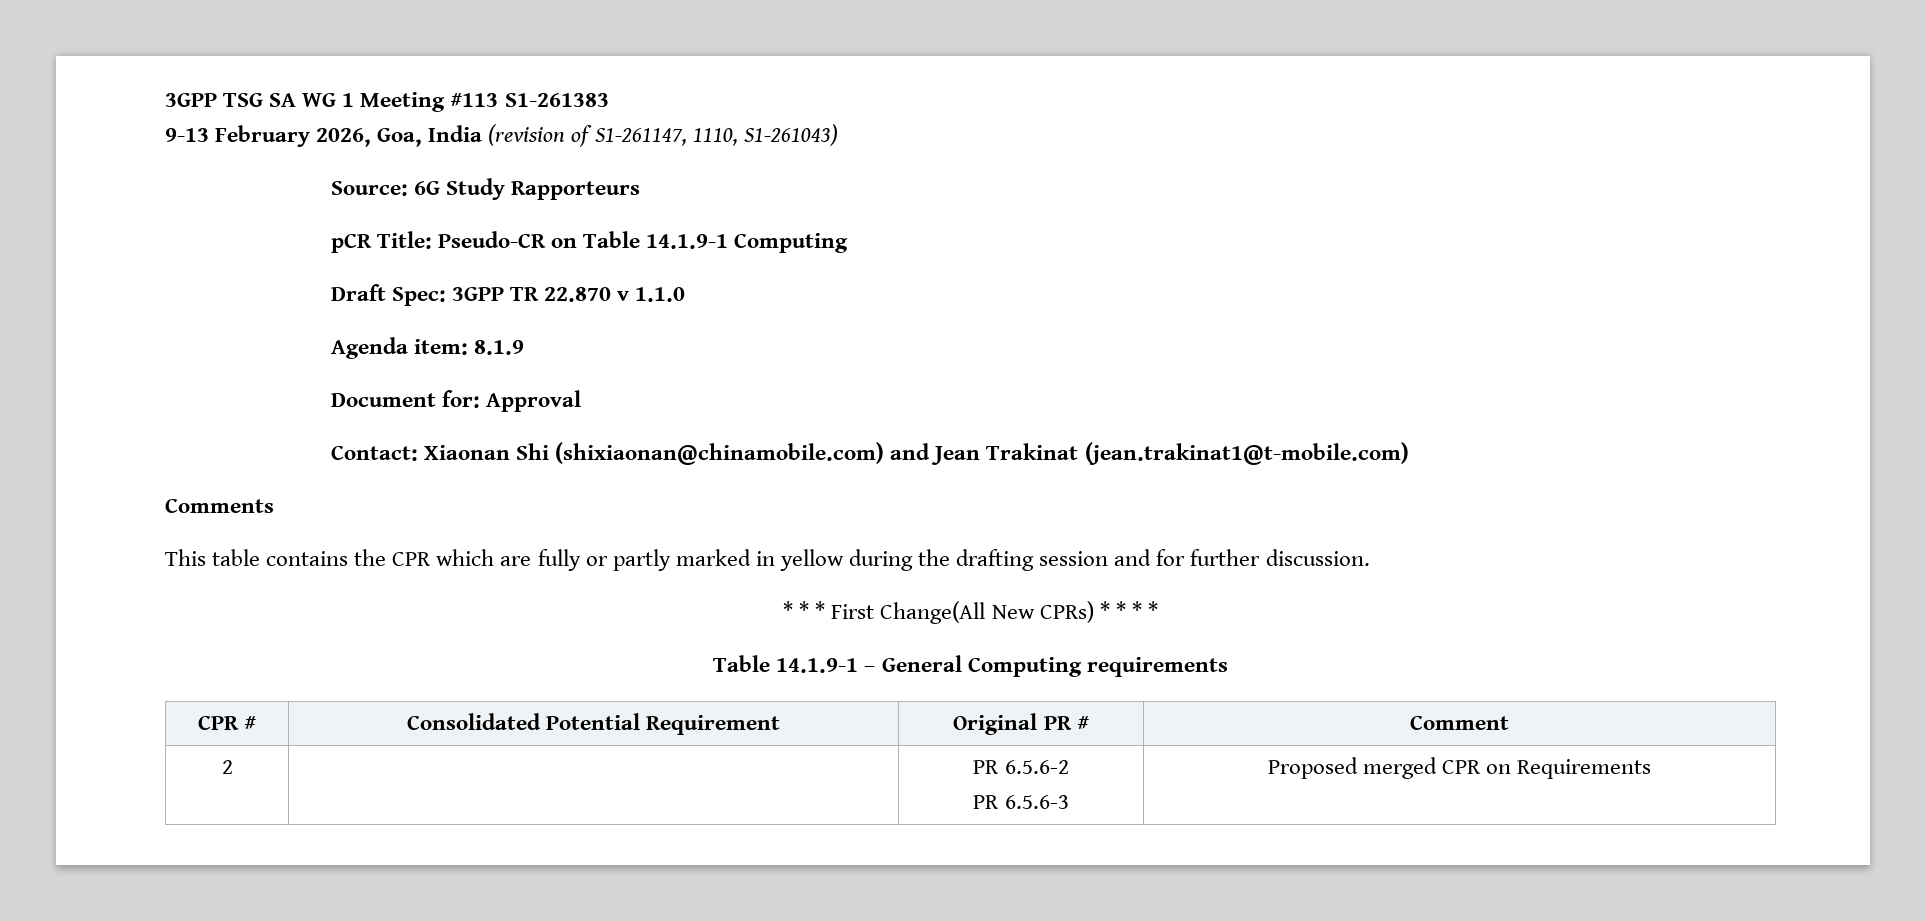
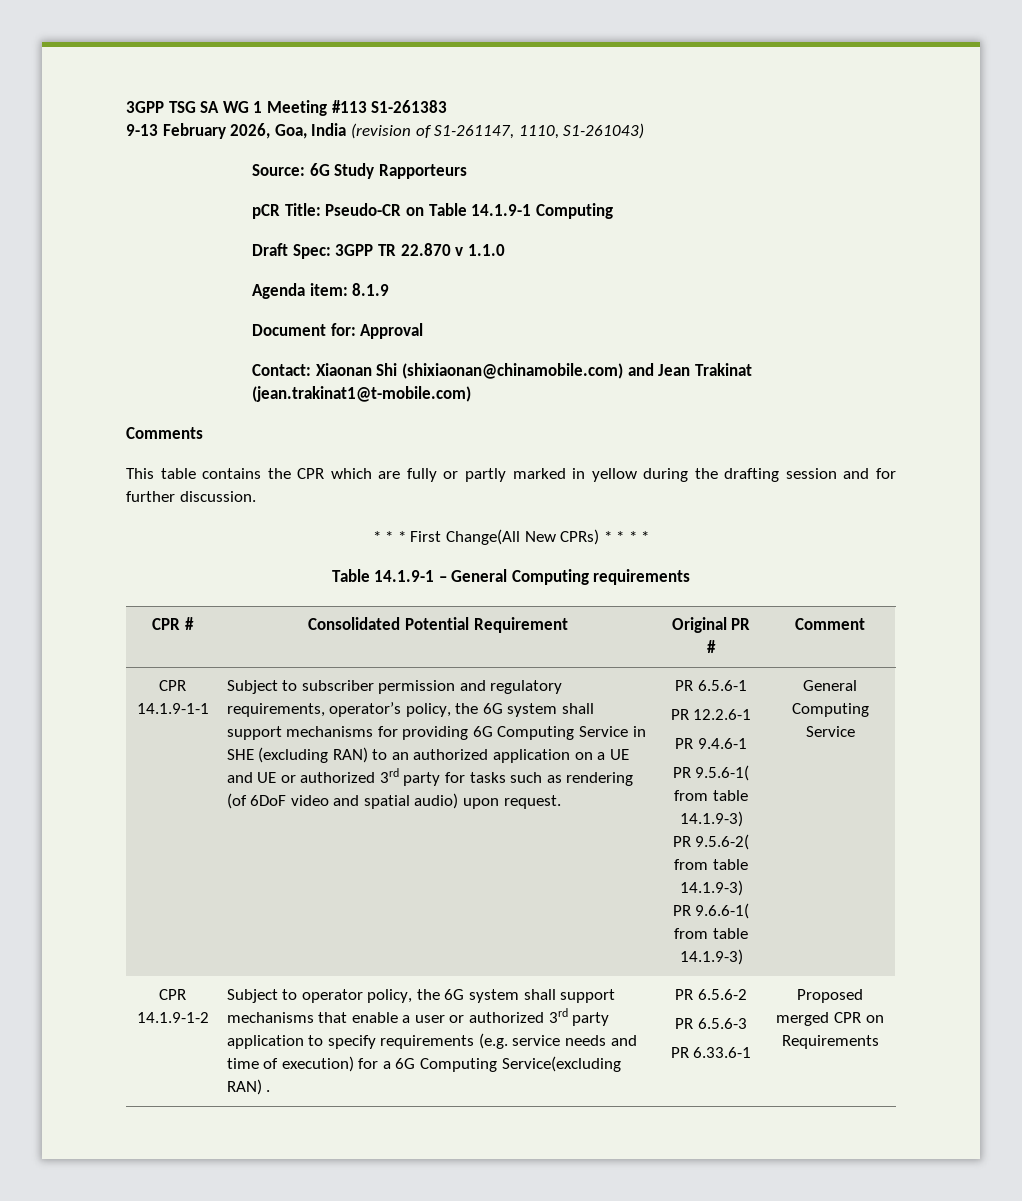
[221,760,233,774] 2 | -> [159,680,186,691] [136,703,209,714] [226,680,563,694] [226,702,595,717] [226,726,646,740] [226,747,629,763] [226,768,634,786] [226,793,561,809] [675,680,747,691] [670,709,752,720] [675,738,747,749] [672,765,750,781] [674,790,748,801] [679,811,743,827] [672,834,750,850] [674,859,748,870] [679,880,743,896] [672,903,750,919] [674,928,748,939] [679,949,743,965] [803,680,857,691] [791,703,869,717] [805,726,855,737] [159,989,186,1000] [136,1012,209,1023] [226,989,616,1003] [226,1008,610,1026] [226,1033,637,1049] [226,1056,621,1072] [226,1079,271,1095] CPR 14.1.9-1-1 | Subject to subscriber permission and regulatory requirements, operator’s policy, the 6G system shall support mechanisms for providing 6G Computing Service in SHE (excluding RAN) to an authorized application on a UE and UE or authorized 3rd party for tasks such as rendering (of 6DoF video and spatial audio) upon request. | PR 6.5.6-1 // PR 12.2.6-1 // PR 9.4.6-1 // PR 9.5.6-1( from table 14.1.9-3) // PR 9.5.6-2( from table 14.1.9-3) // PR 9.6.6-1( from table 14.1.9-3) | General Computing Service // CPR 14.1.9-1-2 | Subject to operator policy, the 6G system shall support mechanisms that enable a user or authorized 3rd party application to specify requirements (e.g. service needs and time of execution) for a 6G Computing Service(excluding RAN) .
(1069, 802) none -> [670,1047,752,1058] // PR 6.33.6-1

